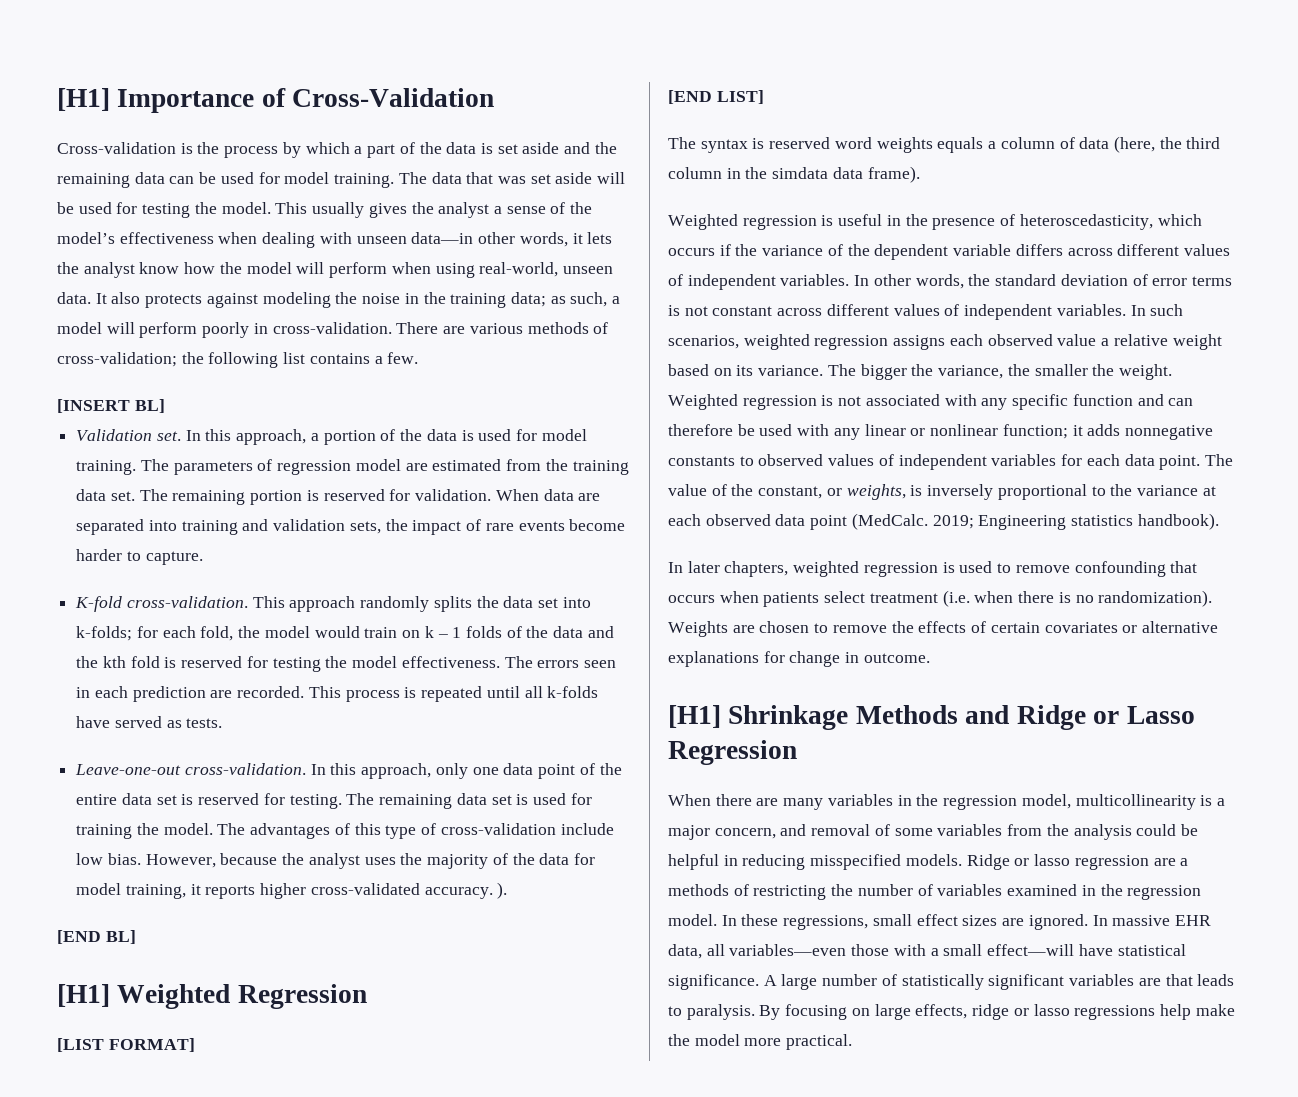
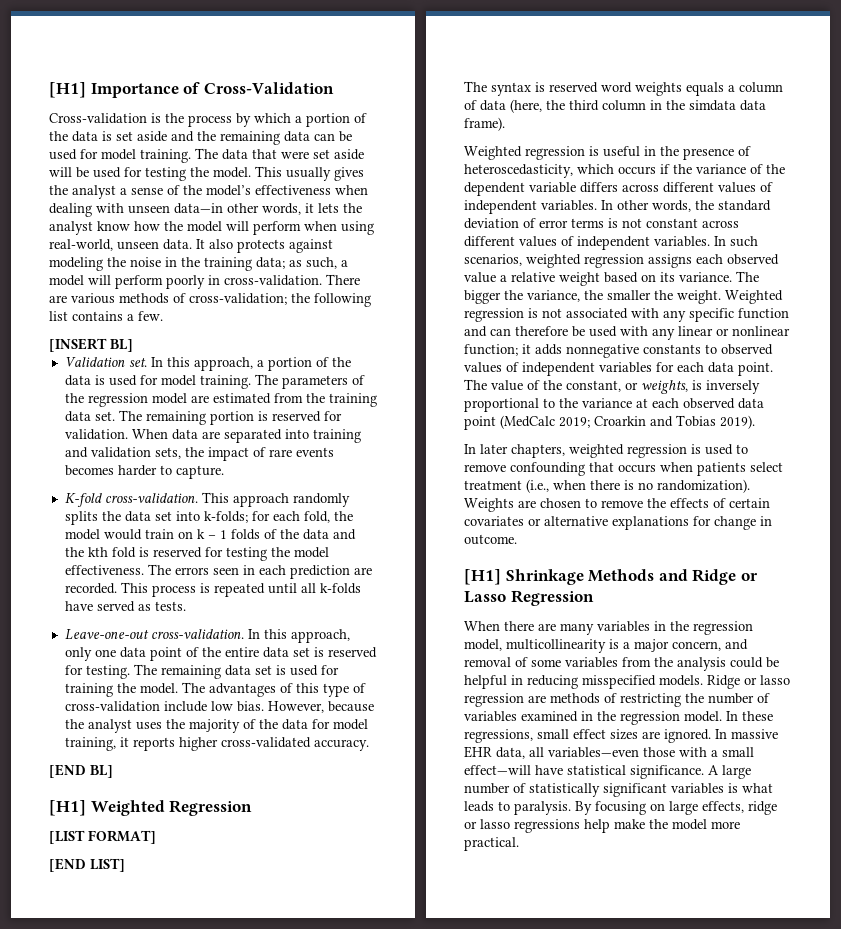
[367,144,396,158] part -> [306,113,350,127] portion
[497,176,526,184] was -> [281,151,309,159] were
(273, 465) none -> [64,393,84,403] the
[569,519,626,531] become -> [64,465,114,476] becomes
[497,882,508,899] ). -> (369, 745) none
[851,513,1219,530] (MedCalc. 2019; Engineering statistics handbook). -> [500,415,755,429] (MedCalc 2019; Croarkin and Tobias 2019).
[942,590,970,607] (i.e. -> [526,479,549,493] (i.e.,
[1180,858,1189,866] a -> (546, 699) none
[1138,974,1193,986] are that -> [728,783,773,793] is what

